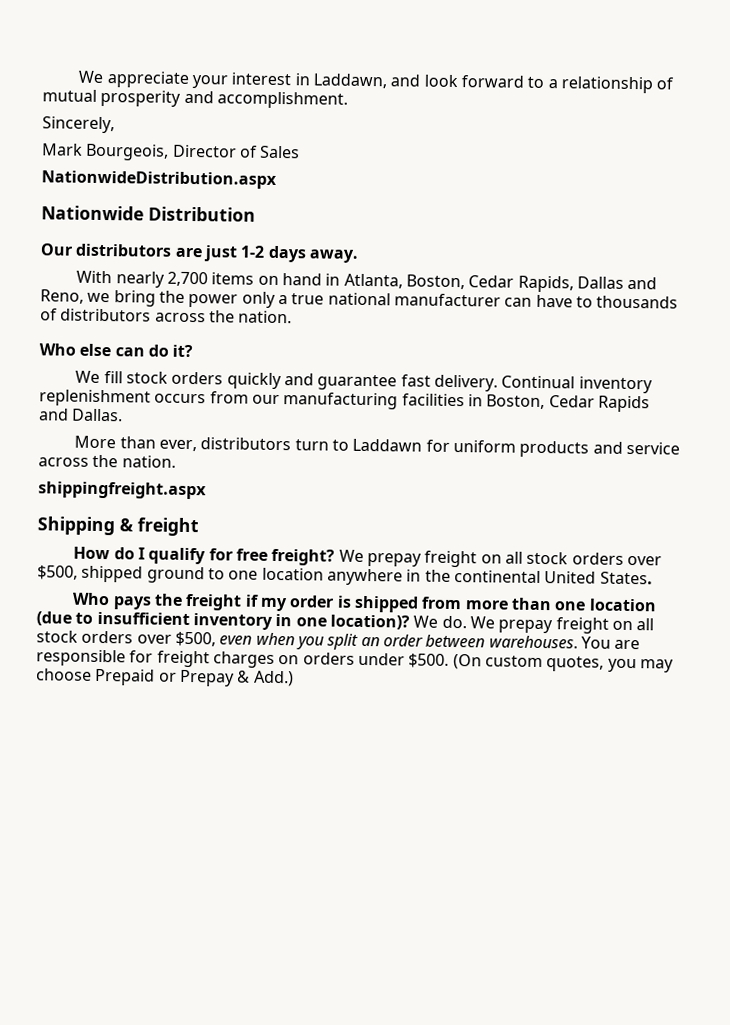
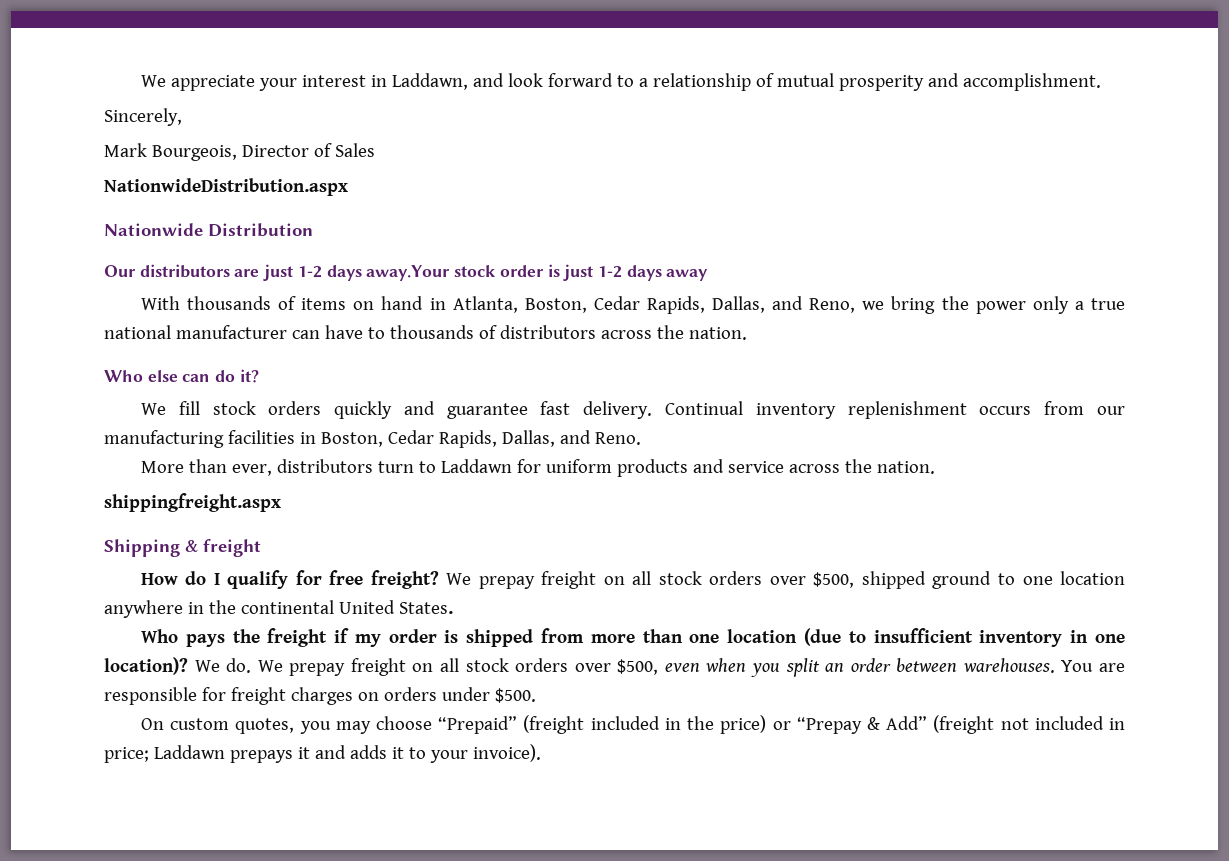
[308,249,358,263] away. -> [366,264,709,281] away.Your stock order is just 1-2 days away
[115,271,209,288] nearly 2,700 -> [187,296,297,310] thousands of
[576,276,624,289] Dallas -> [712,296,766,313] Dallas,
[597,395,650,413] [39,408,124,422] Rapids and Dallas. -> [438,430,641,448] Rapids, Dallas, and Reno.
[452,654,482,670] (On -> [140,718,164,730] // On
[95,668,294,687] Prepaid or Prepay & Add.) -> [438,715,1125,734] [104,744,541,763] “Prepaid” (freight included in the price) or “Prepay & Add” (freight not included in price; Laddawn prepays it and adds it to your invoice).

